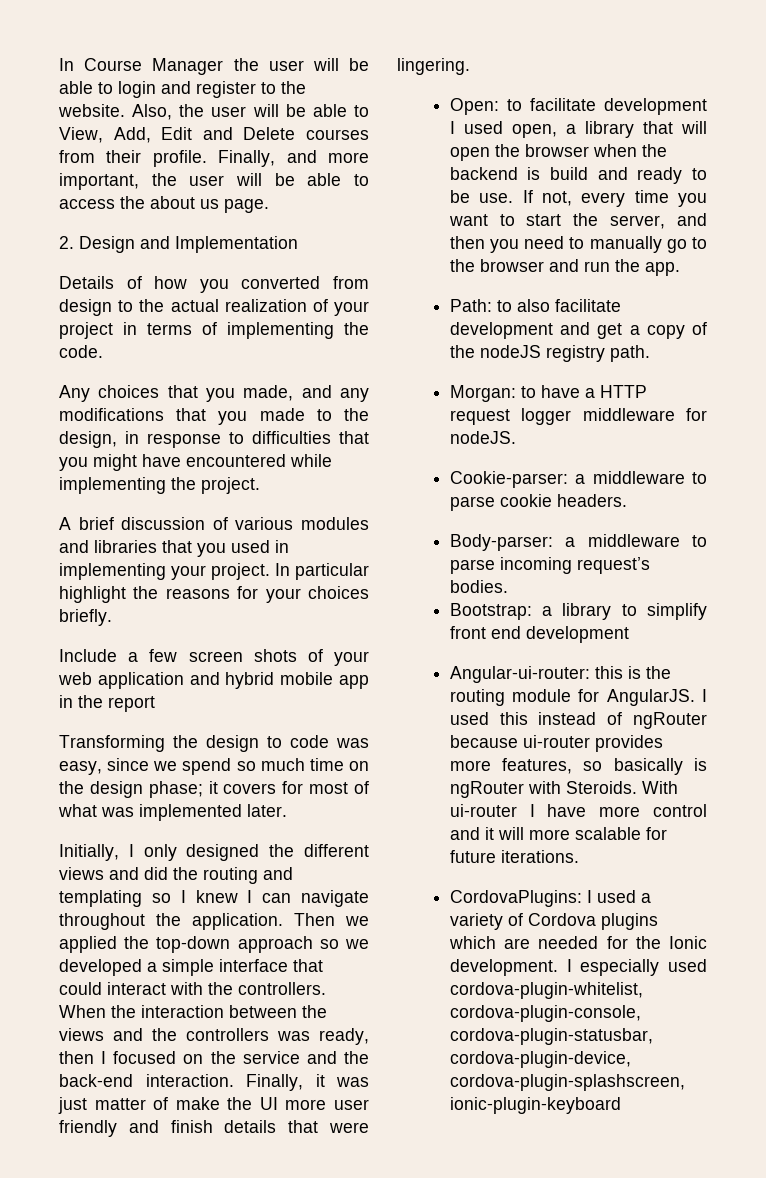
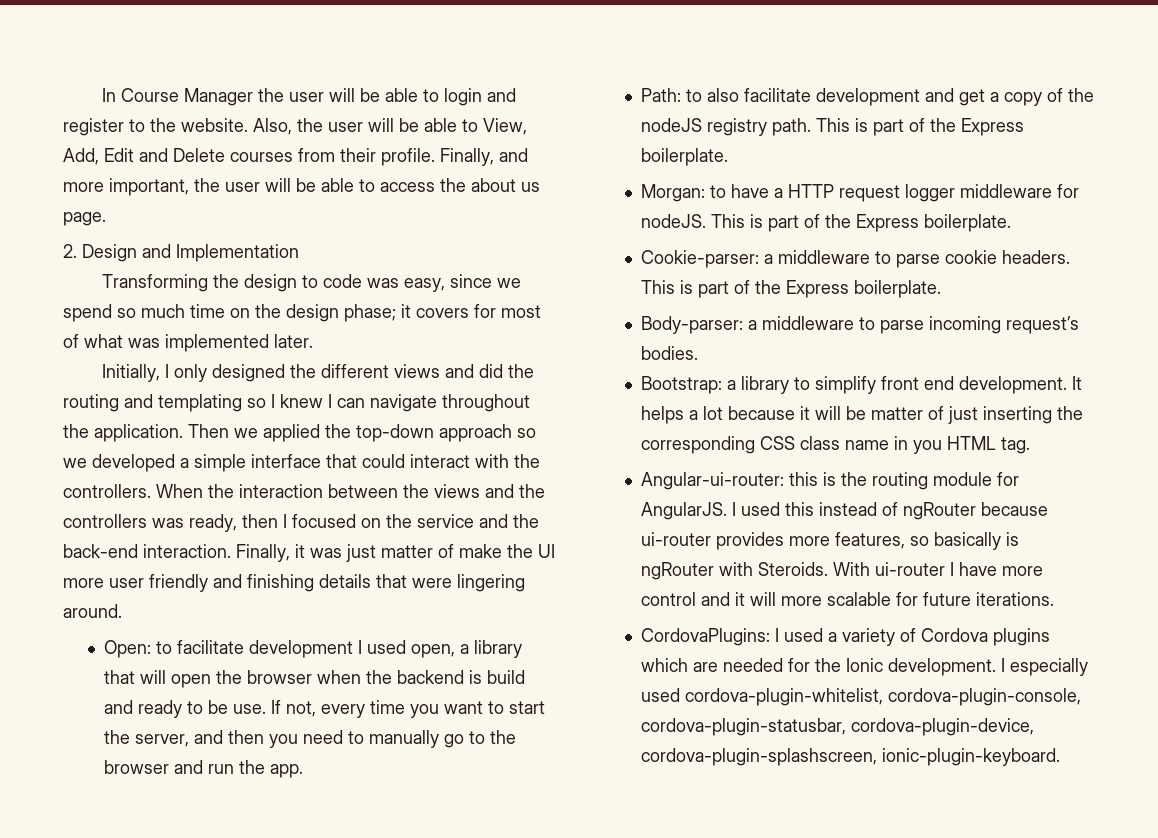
[59,276,369,293] [59,299,369,316] [59,322,369,339] [59,345,103,358] [59,385,370,402] [59,408,369,425] [59,431,369,448] [59,454,332,471] [59,477,260,494] [59,517,369,530] [59,540,289,557] [59,563,369,580] [59,586,369,603] [59,609,112,626] [59,649,369,666] [58,672,370,689] [59,695,155,712] // Details of how you converted from design to the actual realization of your project in terms of implementing the code. // Any choices that you made, and any modifications that you made to the design, in response to difficulties that you might have encountered while implementing the project. // A brief discussion of various modules and libraries that you used in implementing your project. In particular highlight the reasons for your choices briefly. // Include a few screen shots of your web application and hybrid mobile app in the report -> (299, 253) none
[170,1120,213,1133] finish -> [247,574,314,592] finishing
[397,58,470,75] lingering. -> [457,574,525,592] [63,604,122,618] lingering around.
(650, 353) none -> [816,118,1025,136] [641,148,729,166] This is part of the Express boilerplate.
(516, 437) none -> [711,214,1012,232] This is part of the Express boilerplate.
(627, 500) none -> [641,280,942,298] This is part of the Express boilerplate.
[525,626,629,643] development -> [959,376,1083,394] [641,406,1084,424] [641,436,1031,454] development. It helps a lot because it will be matter of just inserting the corresponding CSS class name in you HTML tag.
[449,1097,621,1114] ionic-plugin-keyboard -> [882,748,1061,766] ionic-plugin-keyboard.

